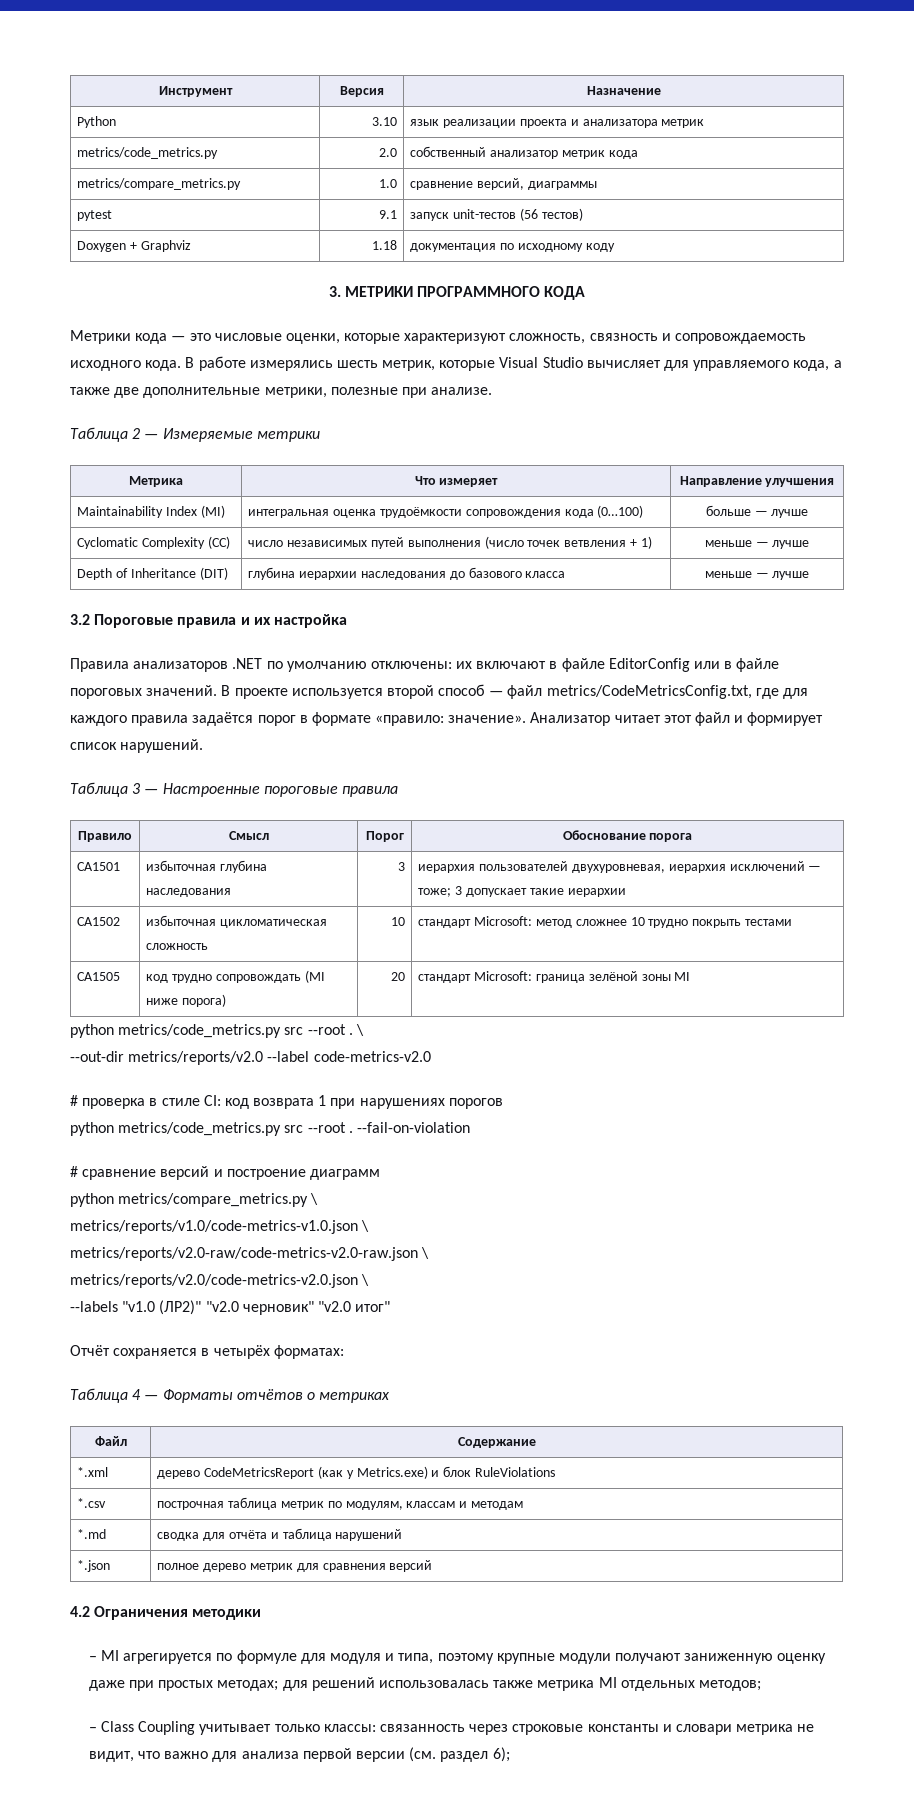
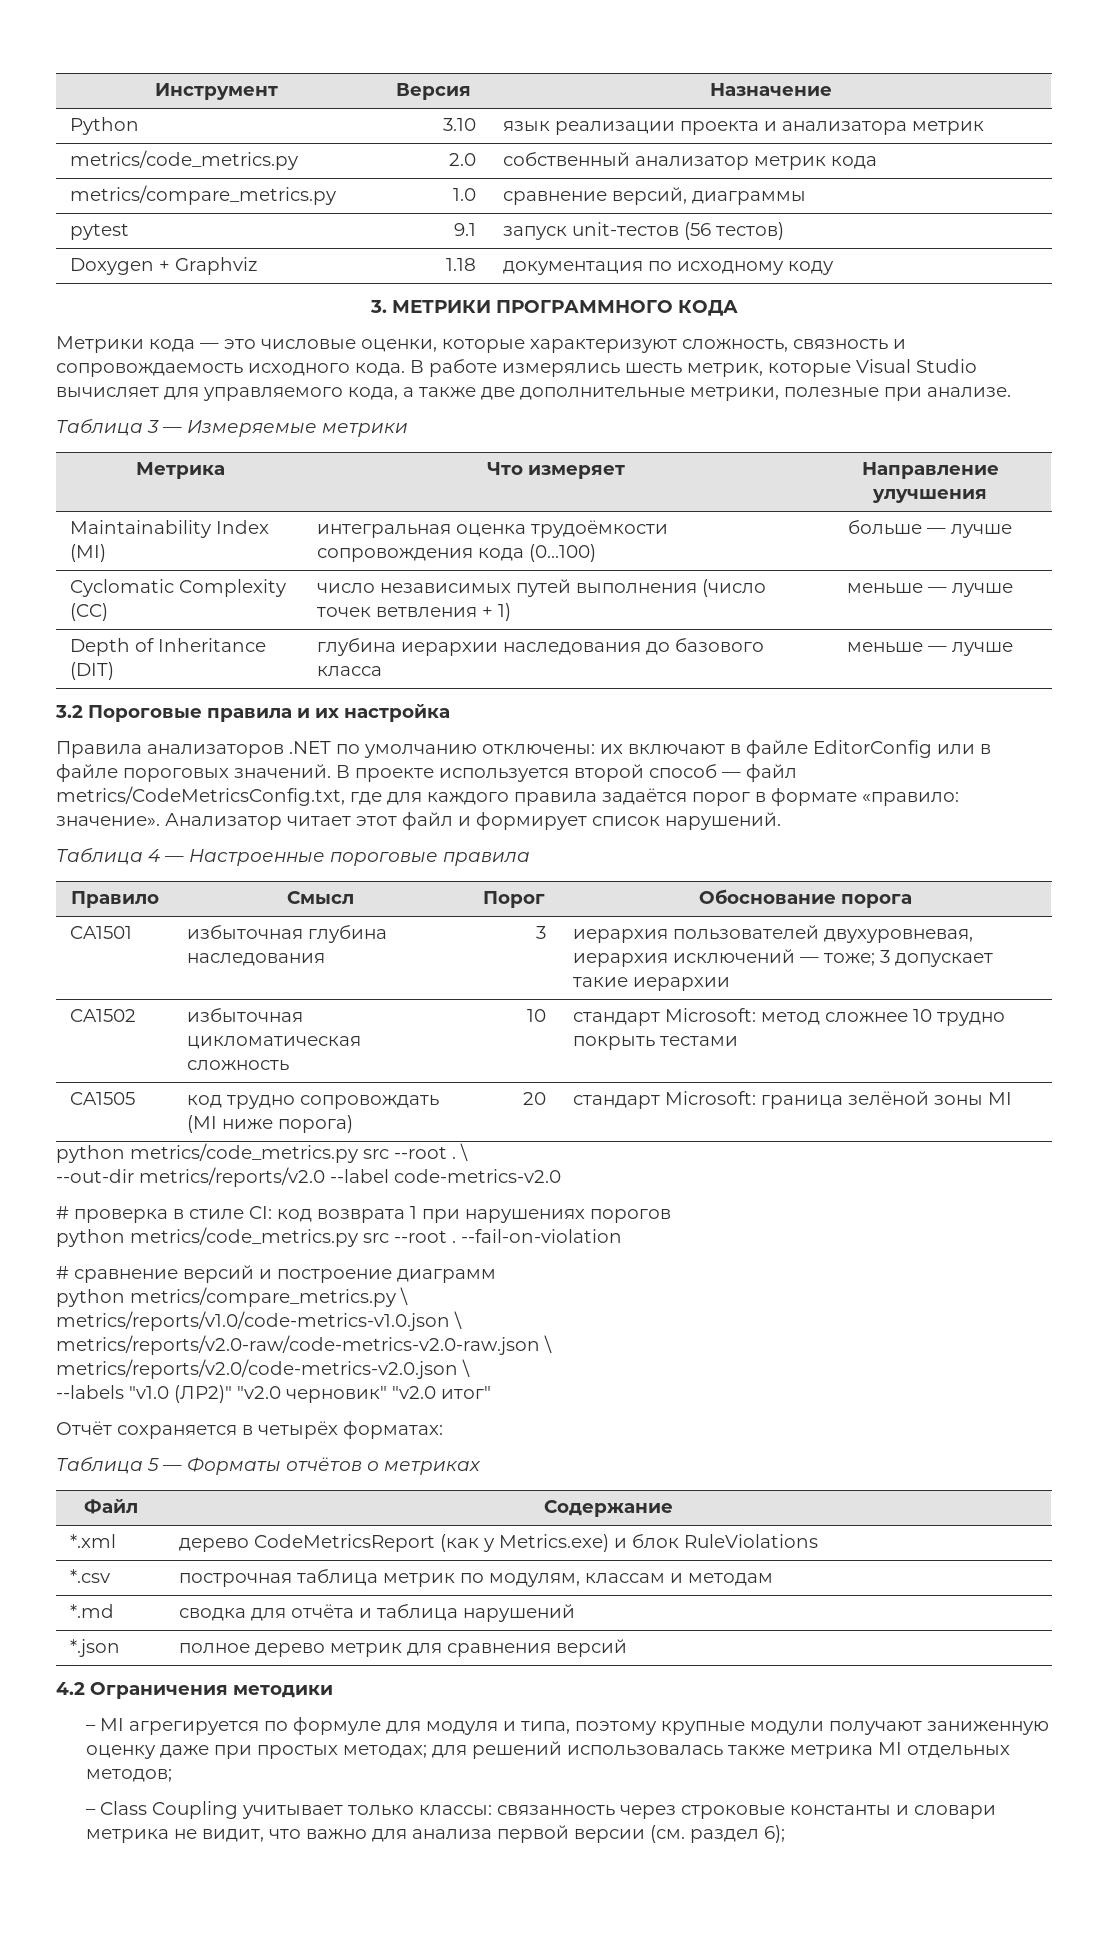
[132,428,141,439] 2 -> [147,420,159,433] 3
[132,783,141,794] 3 -> [148,849,160,862] 4
[132,1389,142,1400] 4 -> [147,1458,159,1471] 5

